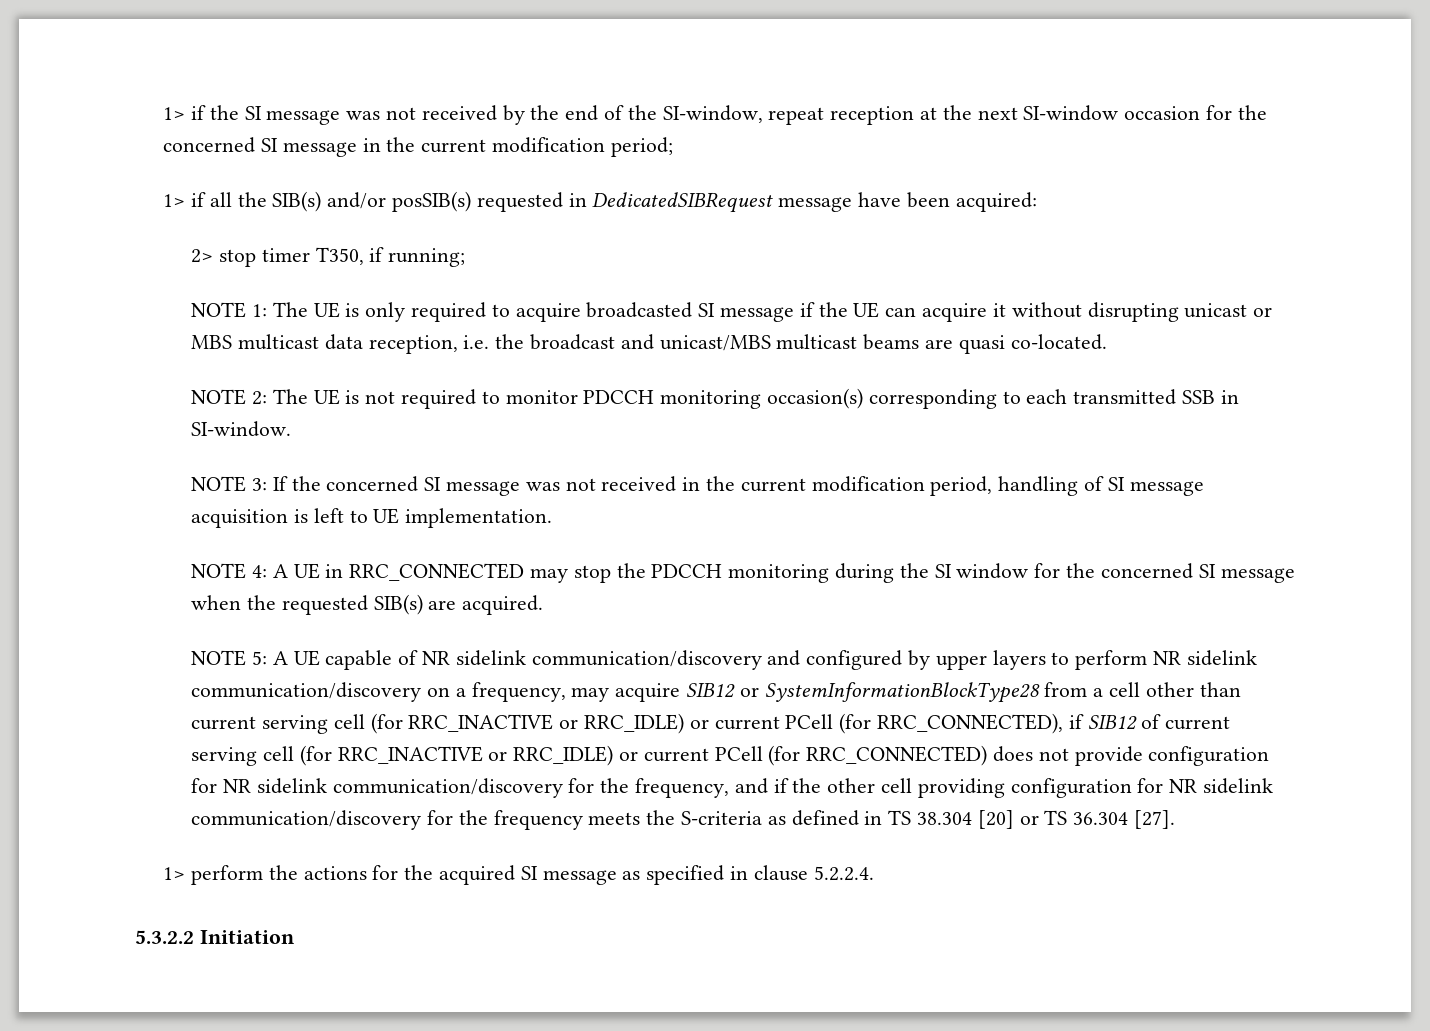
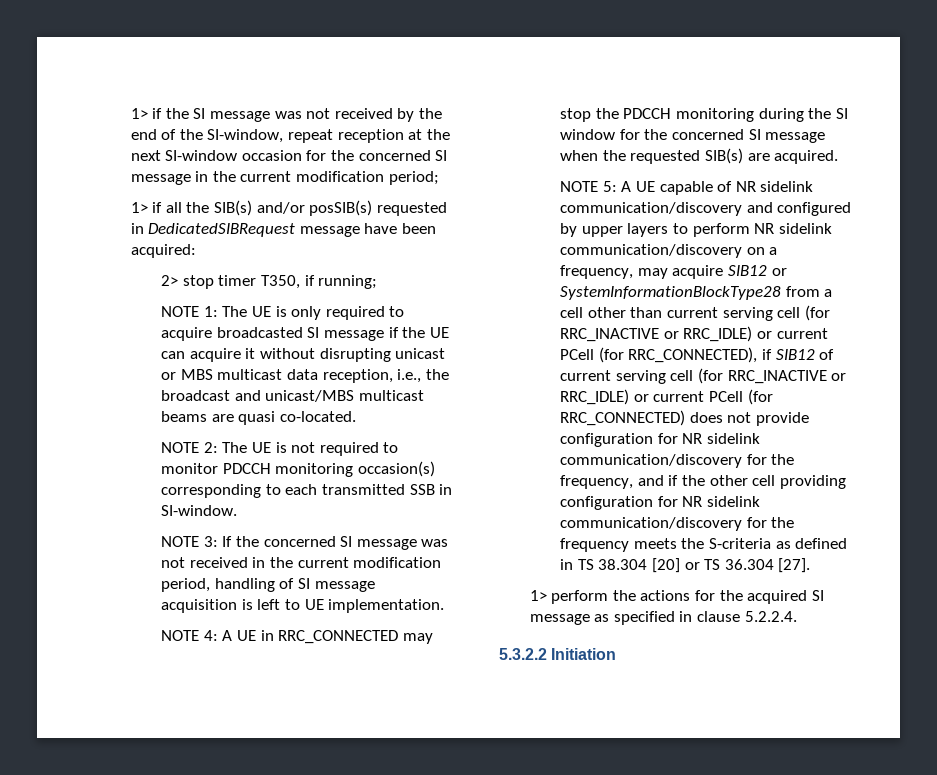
[463,335,490,349] i.e. -> [397,369,422,383] i.e.,

